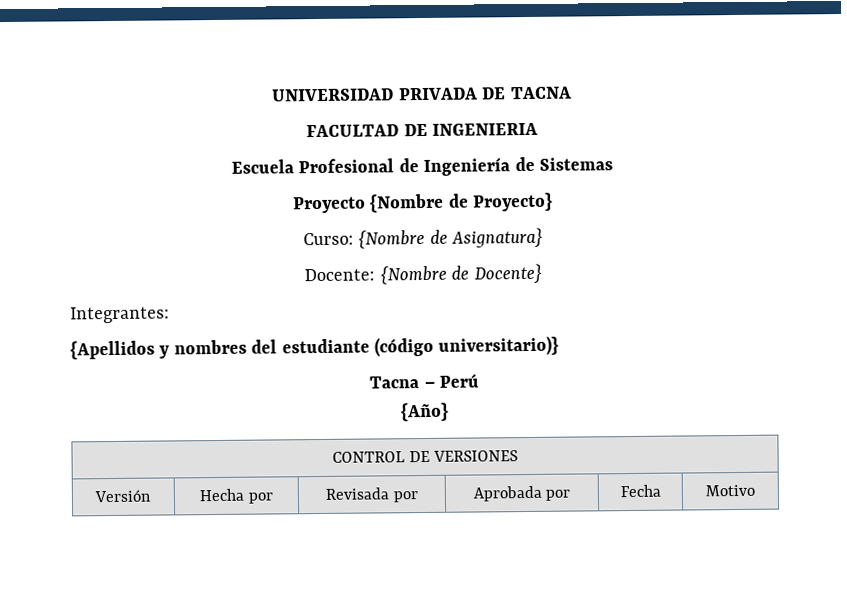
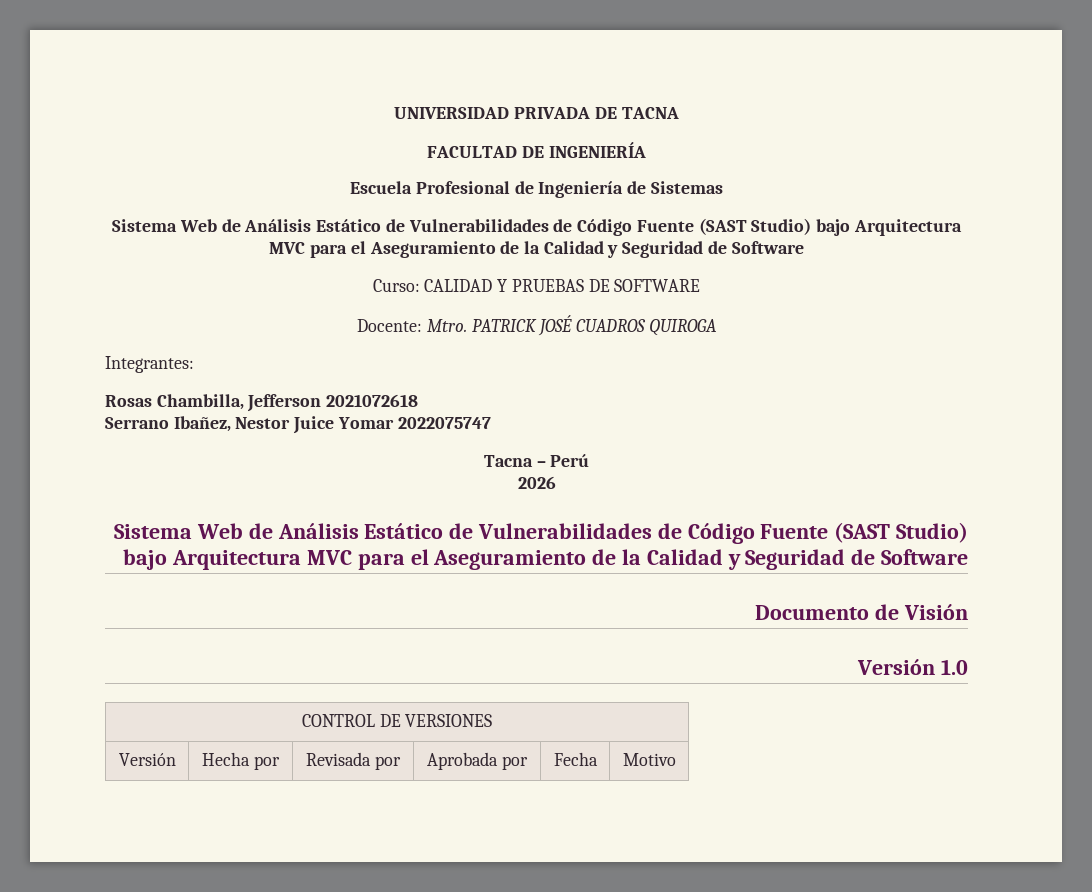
[431,122,538,136] INGENIERIA -> [548,142,646,158] INGENIERÍA
[292,192,554,214] [302,227,544,249] [304,263,542,285] [70,306,170,324] [70,335,560,360] [369,373,479,389] [401,402,449,422] Proyecto {Nombre de Proyecto} // Curso: {Nombre de Asignatura} // Docente: {Nombre de Docente} // Integrantes: // {Apellidos y nombres del estudiante (código universitario)} // Tacna – Perú // {Año} -> [112,218,962,236] [269,241,804,258] [372,279,701,292] [357,315,717,336] [105,356,194,373] [105,394,419,412] [105,416,491,434] [483,454,590,467] [517,476,556,489] [114,522,968,544] [123,549,968,570] [755,604,968,620] [857,659,968,675] Sistema Web de Análisis Estático de Vulnerabilidades de Código Fuente (SAST Studio) bajo Arquitectura MVC para el Aseguramiento de la Calidad y Seguridad de Software // Curso: CALIDAD Y PRUEBAS DE SOFTWARE // Docente: Mtro. PATRICK JOSÉ CUADROS QUIROGA // Integrantes: // Rosas Chambilla, Jefferson 2021072618 // Serrano Ibañez, Nestor Juice Yomar 2022075747 // Tacna – Perú // 2026 // Sistema Web de Análisis Estático de Vulnerabilidades de Código Fuente (SAST Studio) bajo Arquitectura MVC para el Aseguramiento de la Calidad y Seguridad de Software // Documento de Visión // Versión 1.0

